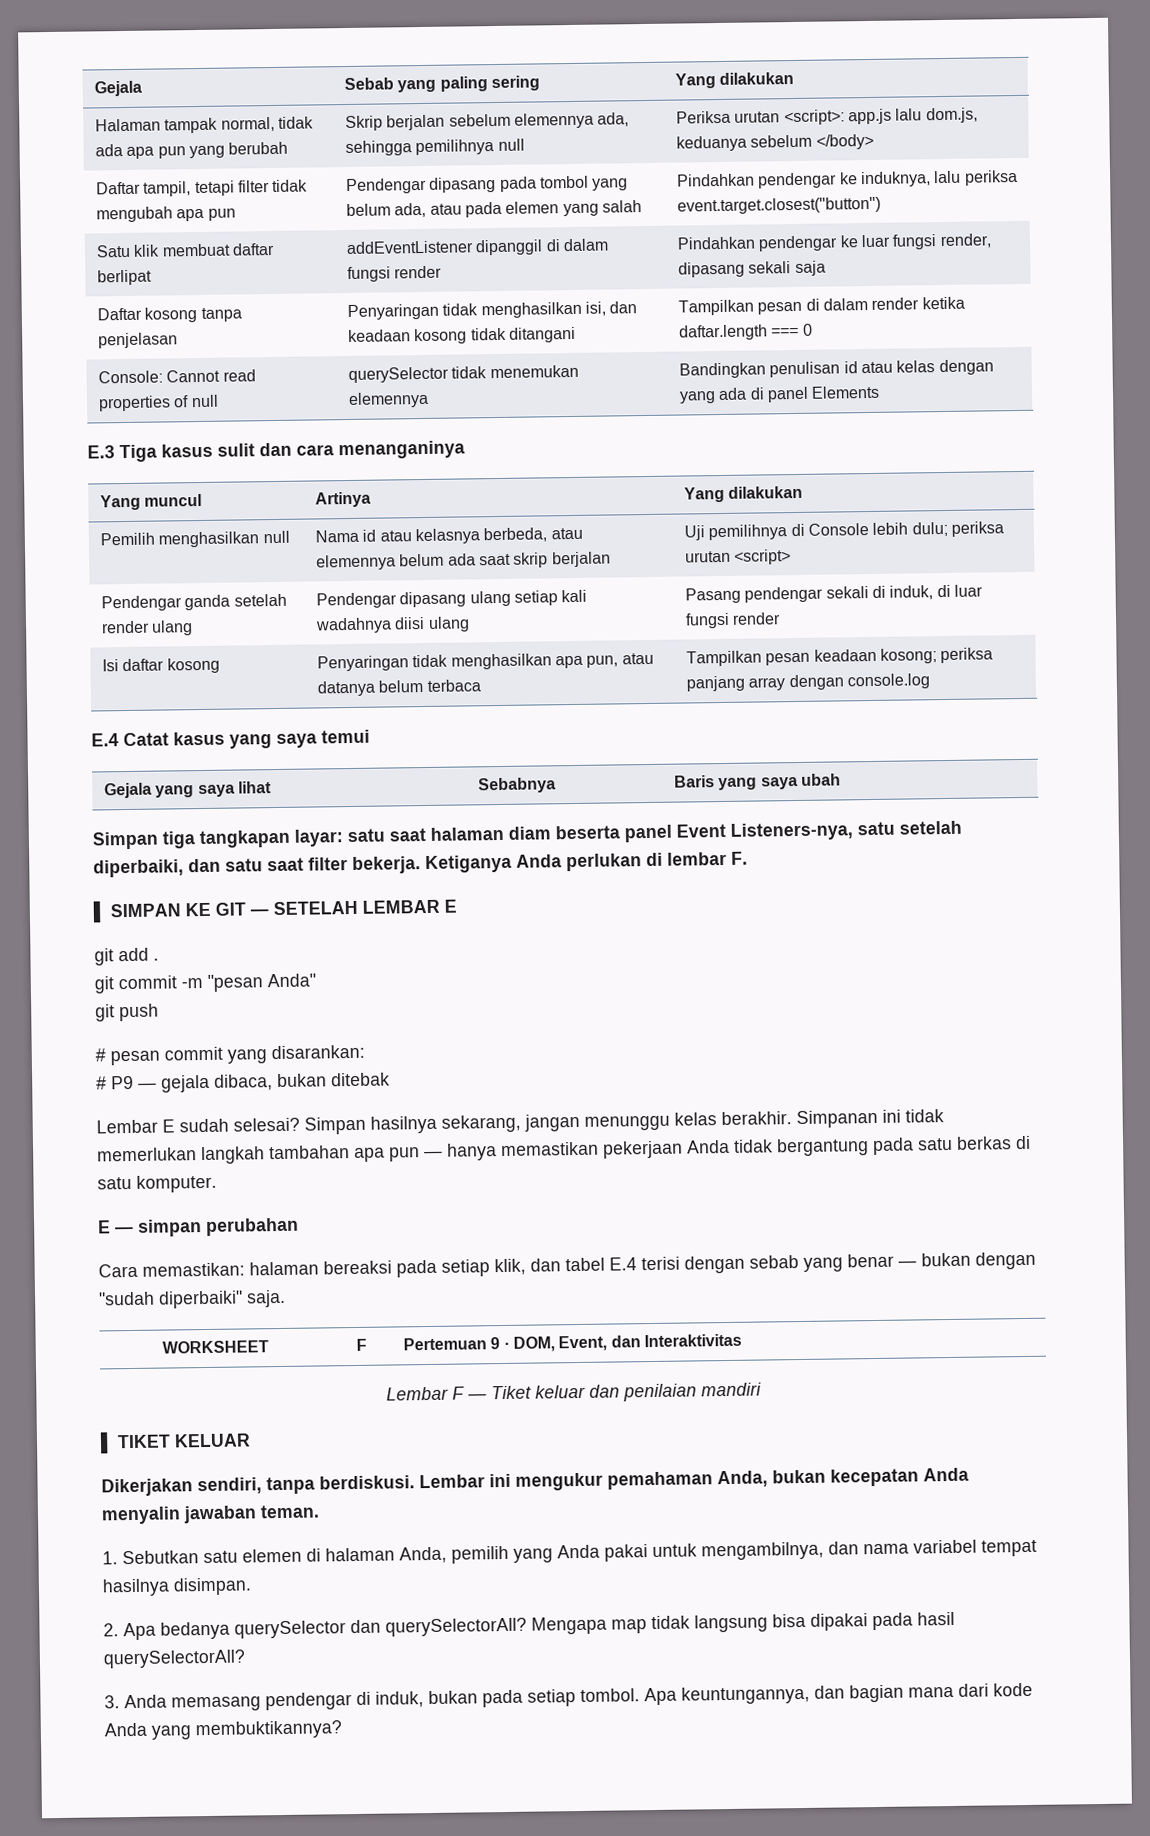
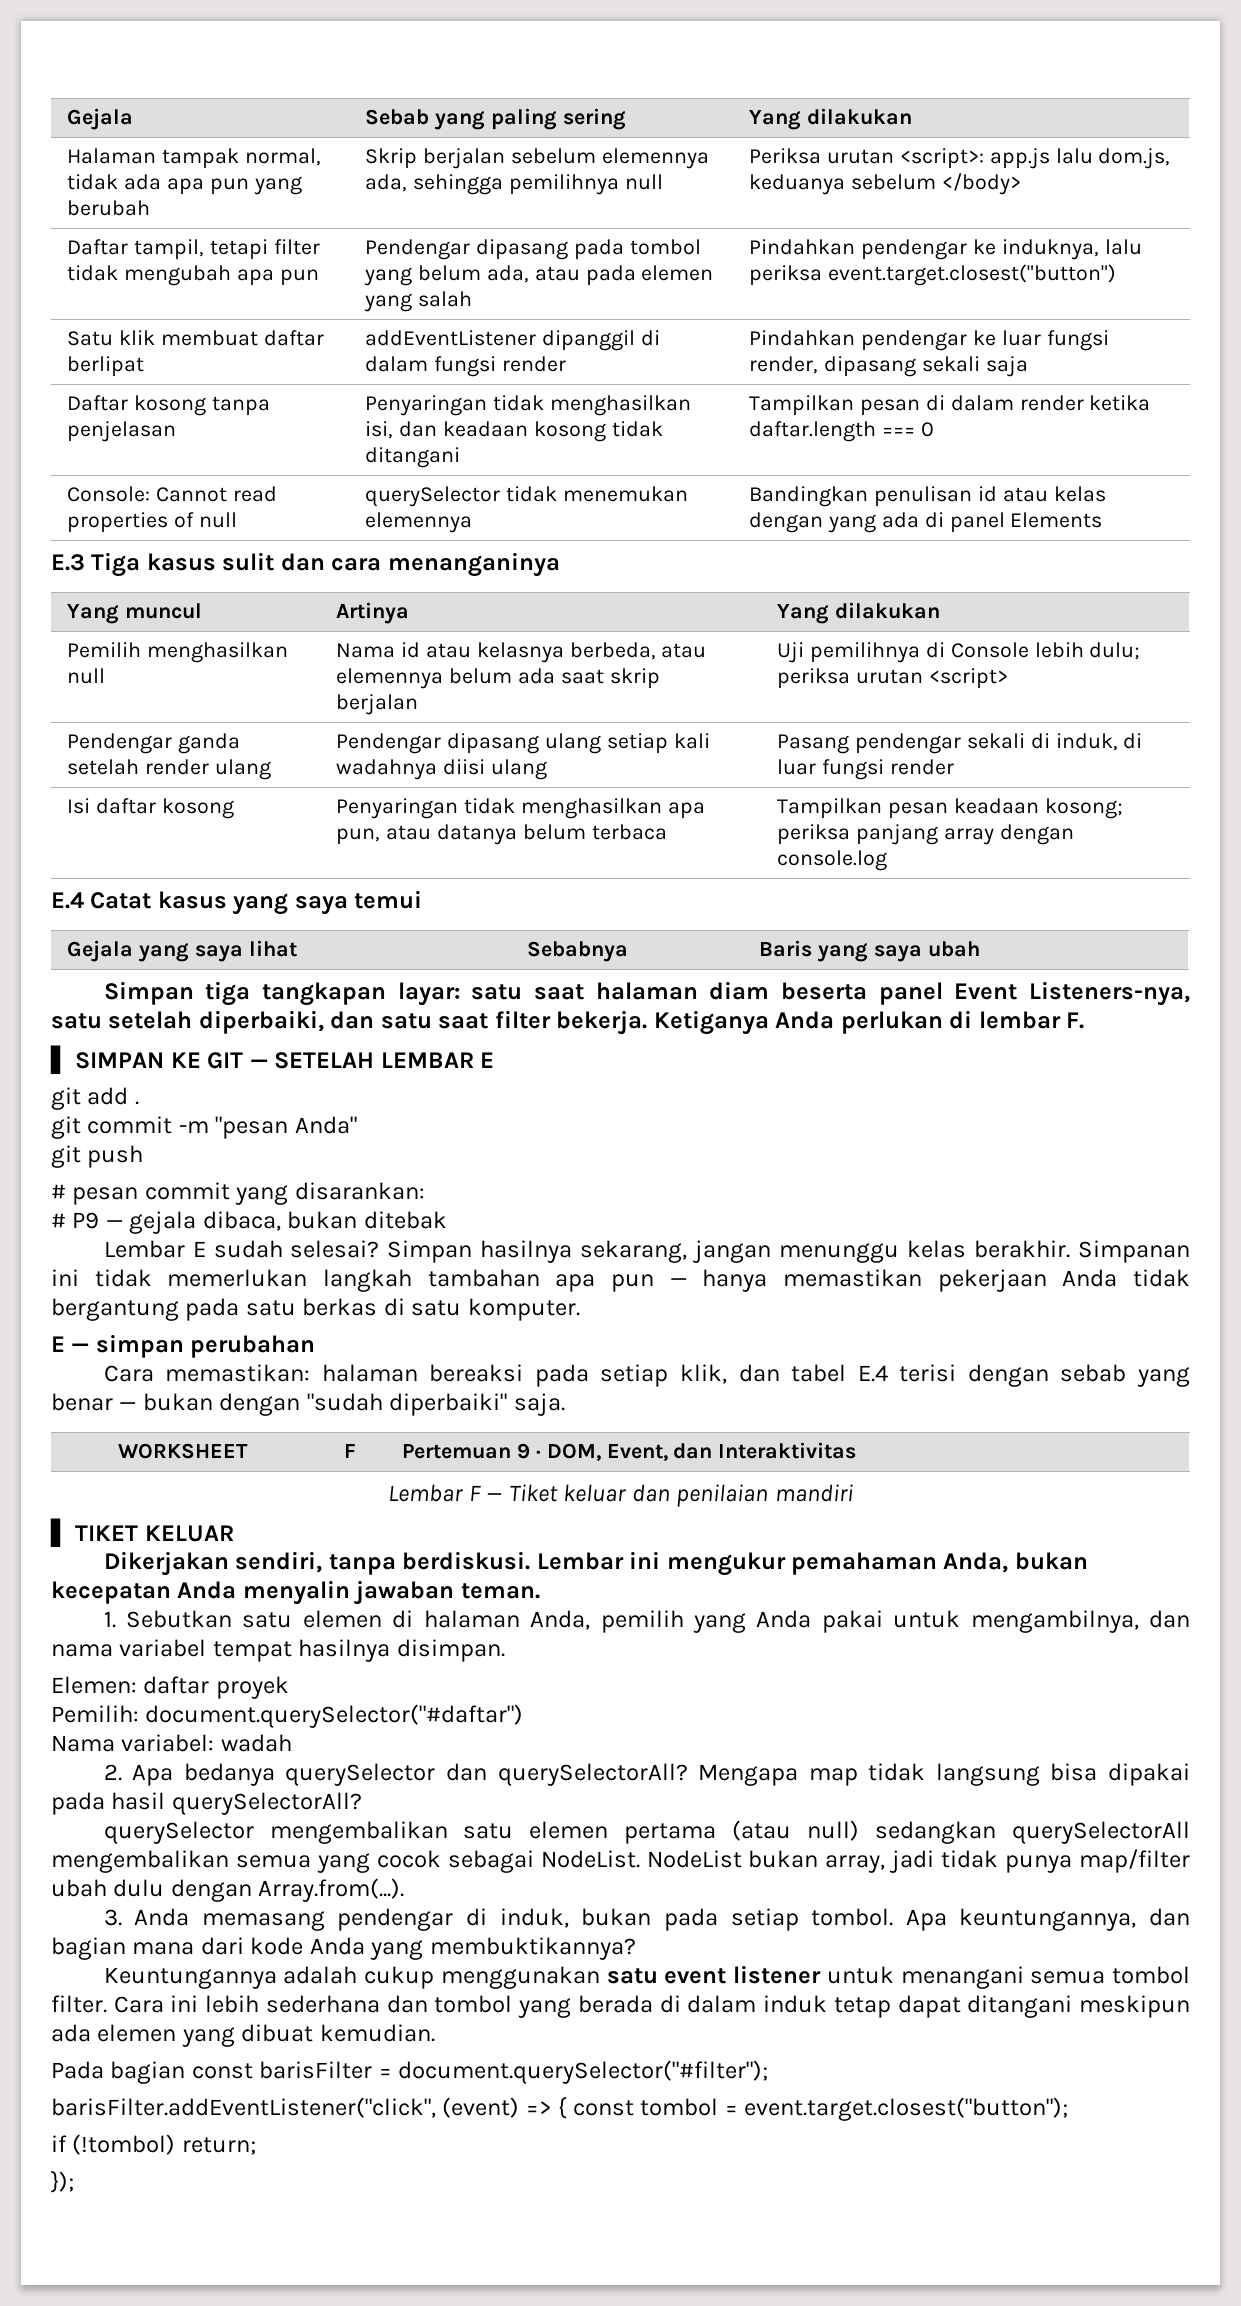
(252, 1586) none -> [51,1676,289,1699] [51,1704,524,1728] [51,1734,292,1752] // Elemen: daftar proyek // Pemilih: document.querySelector("#daftar") // Nama variabel: wadah
(246, 1659) none -> [103,1820,1190,1844] [51,1849,1190,1873] [51,1878,405,1902] // querySelector mengembalikan satu elemen pertama (atau null) sedangkan querySelectorAll mengembalikan semua yang cocok sebagai NodeList. NodeList bukan array, jadi tidak punya map/filter ubah dulu dengan Array.from(...).
(342, 1730) none -> [103,1965,1191,1989] [51,1995,1190,2018] [51,2024,435,2047] [51,2060,769,2084] [51,2097,1069,2121] [51,2134,256,2155] [51,2171,74,2193] // Keuntungannya adalah cukup menggunakan satu event listener untuk menangani semua tombol filter. Cara ini lebih sederhana dan tombol yang berada di dalam induk tetap dapat ditangani meskipun ada elemen yang dibuat kemudian. // Pada bagian const barisFilter = document.querySelector("#filter"); // barisFilter.addEventListener("click", (event) => { const tombol = event.target.closest("button"); // if (!tombol) return; // });

